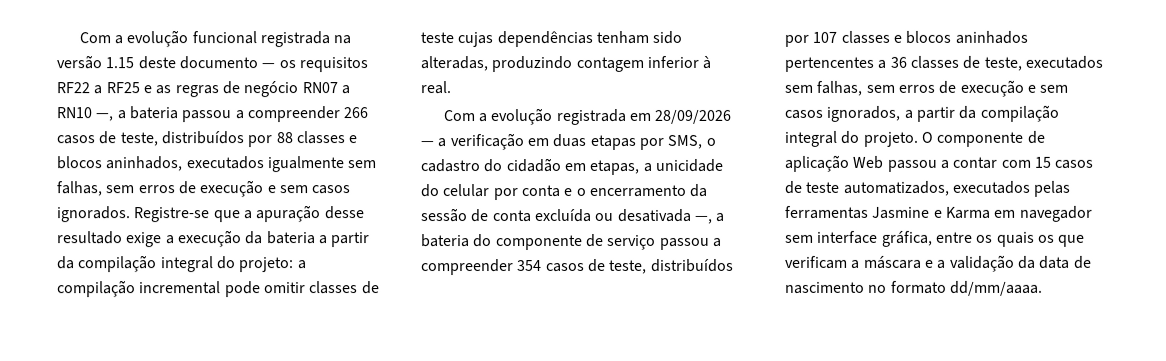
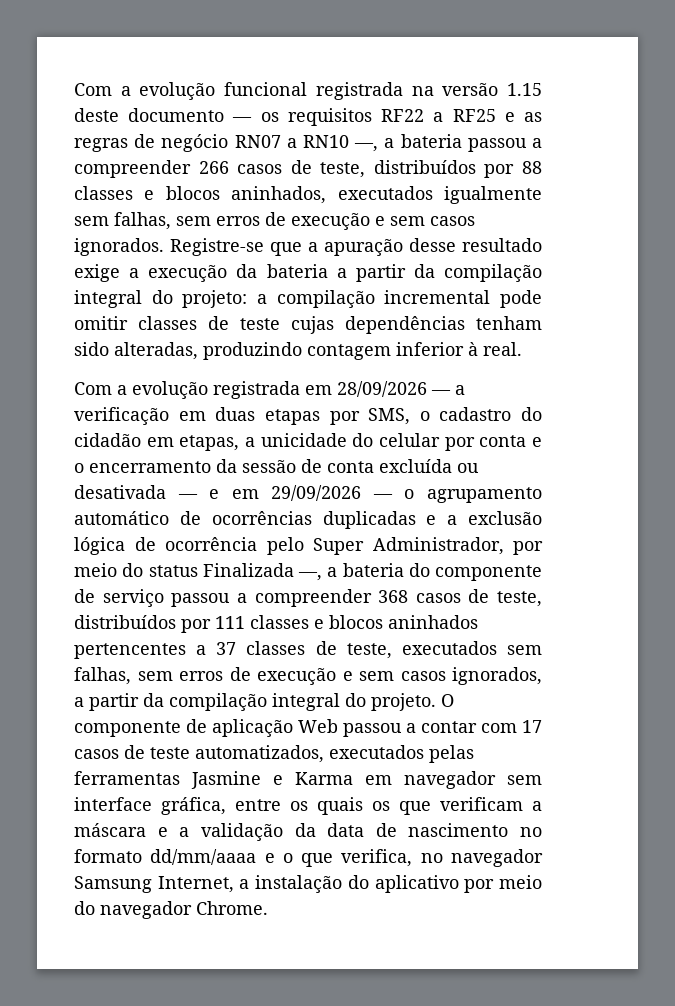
(692, 215) none -> [177,485,542,503] [74,511,542,529] [74,537,543,555] [74,563,294,577] — e em 29/09/2026 — o agrupamento automático de ocorrências duplicadas e a exclusão lógica de ocorrência pelo Super Administrador, por meio do status Finalizada
[517,258,734,274] [784,31,838,47] 354 casos de teste, distribuídos por 107 -> [378,589,542,607] [74,615,245,633] 368 casos de teste, distribuídos por 111
[889,56,907,68] 36 -> [216,642,237,655] 37
[1033,156,1051,168] 15 -> [522,720,542,733] 17
[949,280,1043,296] dd/mm/aaaa. -> [150,849,543,867] [74,875,542,893] [74,901,268,919] dd/mm/aaaa e o que verifica, no navegador Samsung Internet, a instalação do aplicativo por meio do navegador Chrome.

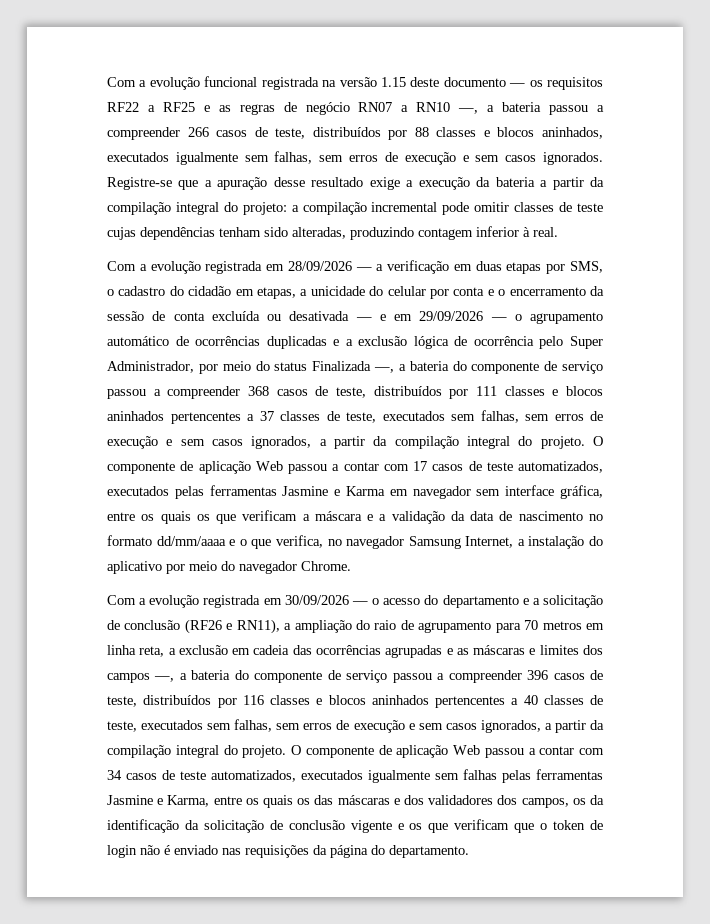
(268, 908) none -> [107,595,603,608] [107,619,605,634] [107,645,603,658] [107,670,603,683] [107,695,603,708] [107,719,604,733] [107,745,604,758] [107,769,603,783] [107,795,604,808] [107,819,603,833] [107,845,469,858] // Com a evolução registrada em 30/09/2026 — o acesso do departamento e a solicitação de conclusão (RF26 e RN11), a ampliação do raio de agrupamento para 70 metros em linha reta, a exclusão em cadeia das ocorrências agrupadas e as máscaras e limites dos campos —, a bateria do componente de serviço passou a compreender 396 casos de teste, distribuídos por 116 classes e blocos aninhados pertencentes a 40 classes de teste, executados sem falhas, sem erros de execução e sem casos ignorados, a partir da compilação integral do projeto. O componente de aplicação Web passou a contar com 34 casos de teste automatizados, executados igualmente sem falhas pelas ferramentas Jasmine e Karma, entre os quais os das máscaras e dos validadores dos campos, os da identificação da solicitação de conclusão vigente e os que verificam que o token de login não é enviado nas requisições da página do departamento.

